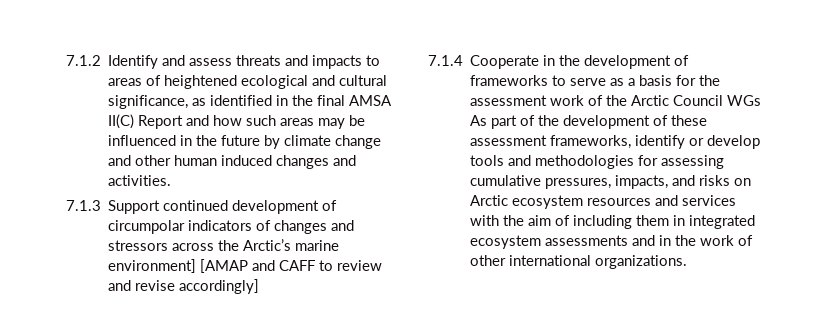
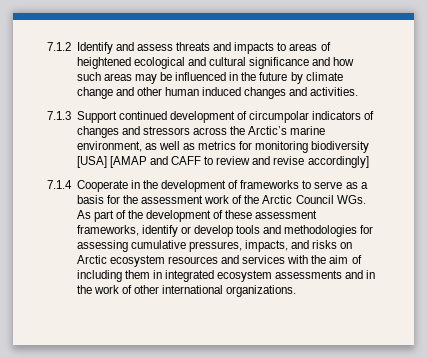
[108,95,393,109] [108,114,184,129] significance, as identified in the final AMSA II(C) Report -> [249,57,310,69] significance
[108,259,197,273] environment] -> [76,141,370,153] [76,156,107,168] environment, as well as metrics for monitoring biodiversity [USA]
[727,95,762,106] WGs -> [336,195,366,204] WGs.

